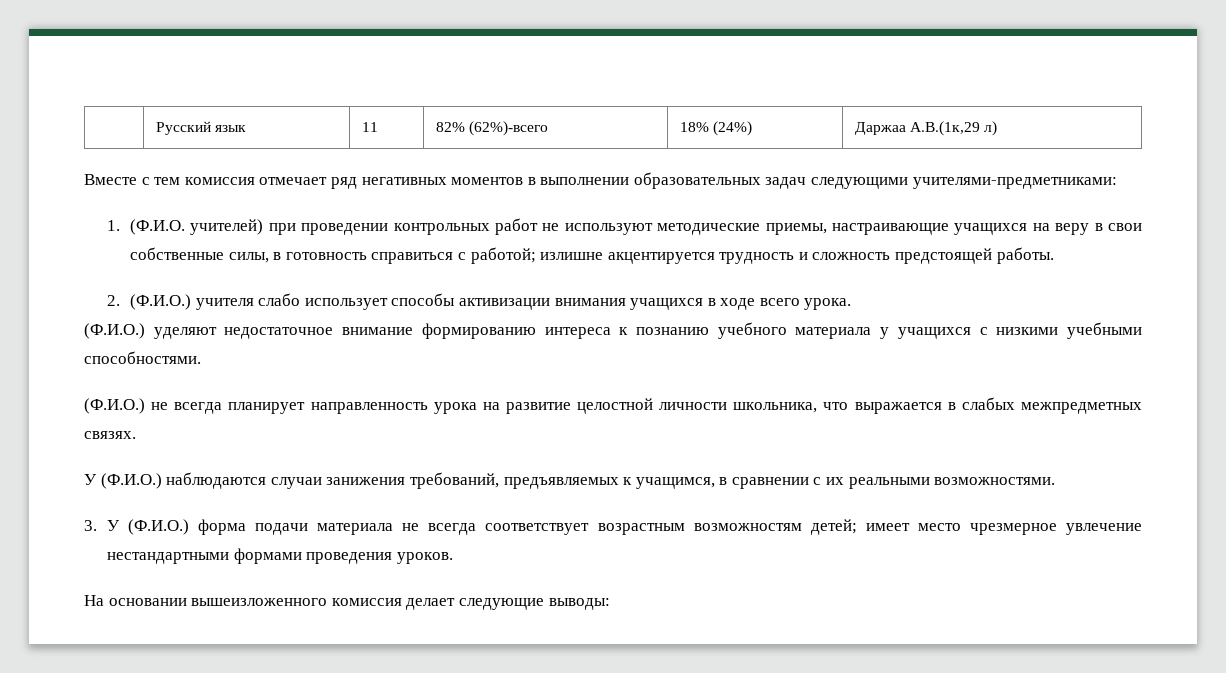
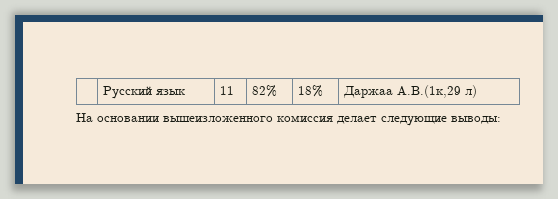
[469,121,549,136] (62%)-всего -> (277, 91) none
[713,121,753,136] (24%) -> (323, 91) none
[84,172,1117,189] [106,218,1142,235] [129,247,1054,264] [106,293,852,310] [84,322,1142,339] [84,351,201,364] [84,397,1142,414] [84,431,136,439] [84,472,1056,489] [84,519,1142,535] [106,548,453,564] // Вместе с тем комиссия отмечает ряд негативных моментов в выполнении образовательных задач следующими учителями-предметниками: // 1. (Ф.И.О. учителей) при проведении контрольных работ не используют методические приемы, настраивающие учащихся на веру в свои собственные силы, в готовность справиться с работой; излишне акцентируется трудность и сложность предстоящей работы. // 2. (Ф.И.О.) учителя слабо использует способы активизации внимания учащихся в ходе всего урока. // (Ф.И.О.) уделяют недостаточное внимание формированию интереса к познанию учебного материала у учащихся с низкими учебными способностями. // (Ф.И.О.) не всегда планирует направленность урока на развитие целостной личности школьника, что выражается в слабых межпредметных связях. // У (Ф.И.О.) наблюдаются случаи занижения требований, предъявляемых к учащимся, в сравнении с их реальными возможностями. // 3. У (Ф.И.О.) форма подачи материала не всегда соответствует возрастным возможностям детей; имеет место чрезмерное увлечение нестандартными формами проведения уроков. -> (477, 91) none

